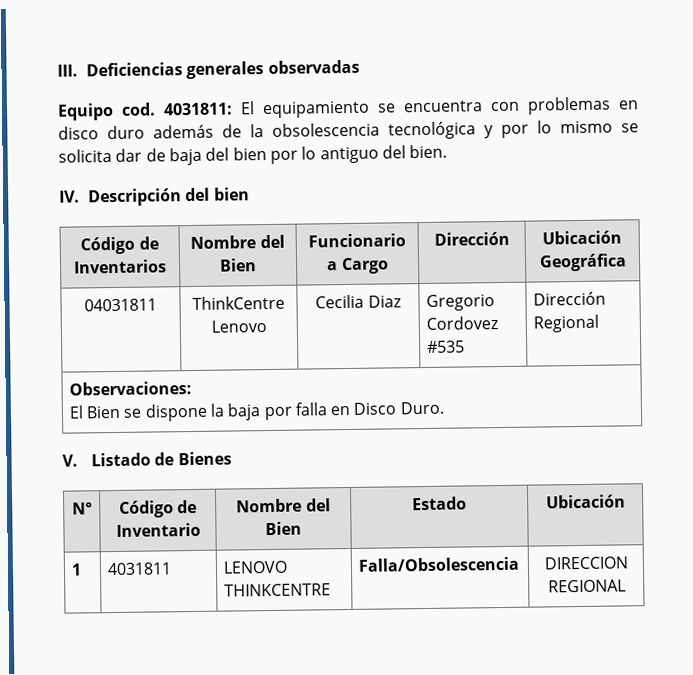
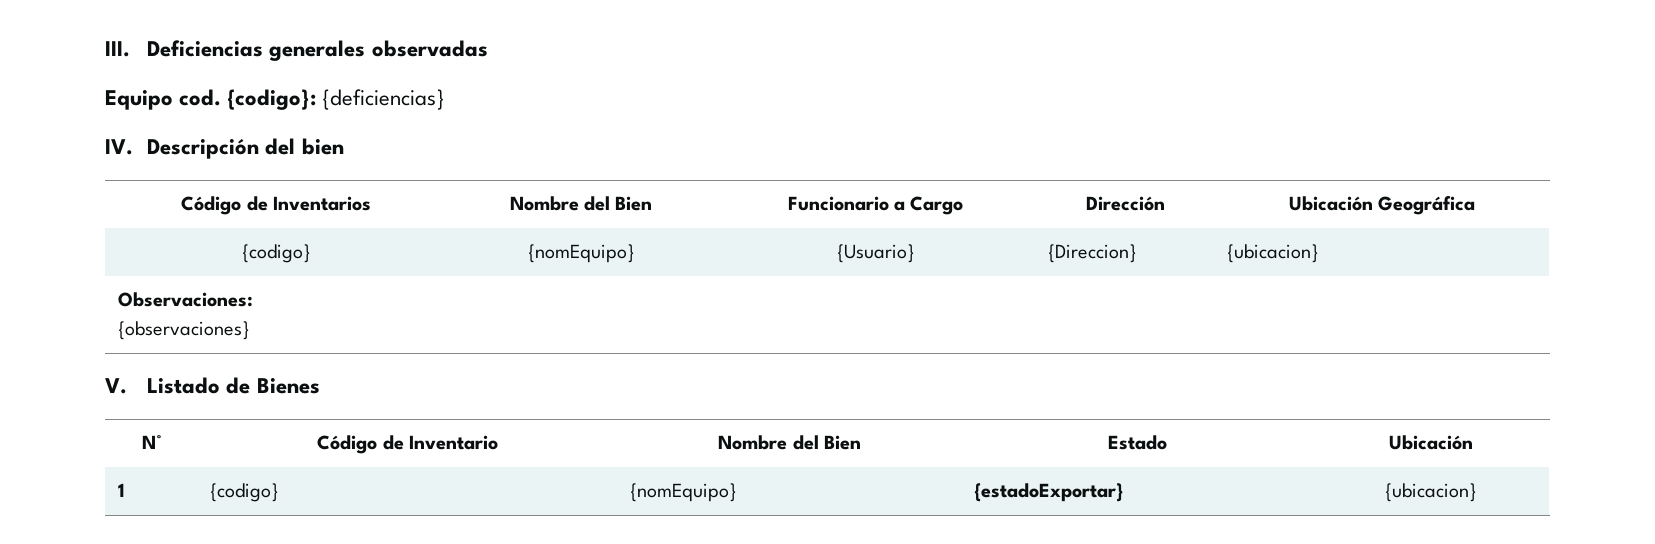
[163,96,639,119] [58,120,639,140] [58,144,448,166] 4031811: El equipamiento se encuentra con problemas en disco duro además de la obsolescencia tecnológica y por lo mismo se solicita dar de baja del bien por lo antiguo del bien. -> [227,89,446,110] {codigo}: {deficiencias}
[84,298,157,312] [192,295,285,310] [210,320,267,333] [315,294,401,309] [425,294,495,311] [425,316,498,330] [426,340,465,353] [532,291,606,306] [532,314,599,333] [68,381,192,396] [68,401,444,422] 04031811 | ThinkCentre Lenovo | Cecilia Diaz | Gregorio Cordovez #535 | Dirección Regional // Observaciones: // El Bien se dispone la baja por falla en Disco Duro. -> [241,244,311,263] [527,244,635,263] [836,244,915,263] [1047,244,1137,263] [1226,244,1319,263] [117,292,253,307] [117,321,250,340] {codigo} | {nomEquipo} | {Usuario} | {Direccion} | {ubicacion} // Observaciones: // {observaciones}
[106,562,172,576] [222,560,288,574] [223,583,331,597] [357,556,520,572] [543,556,629,570] [547,579,626,593] 4031811 | LENOVO THINKCENTRE | Falla/Obsolescencia | DIRECCION REGIONAL -> [209,483,279,502] [629,483,737,502] [973,483,1124,502] [1385,483,1477,502] {codigo} | {nomEquipo} | {estadoExportar} | {ubicacion}

